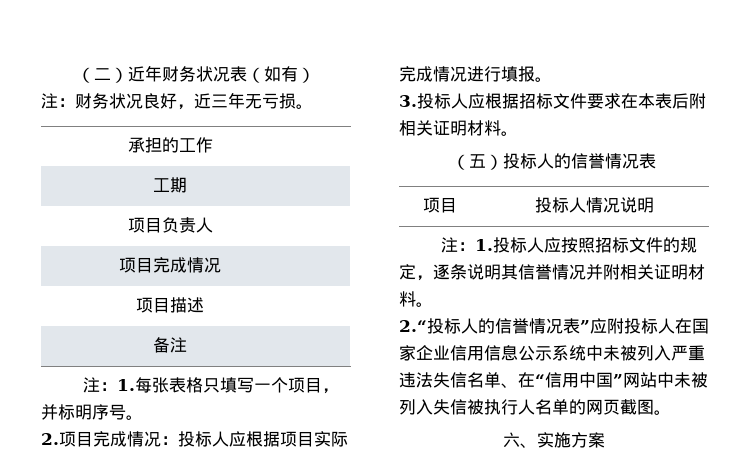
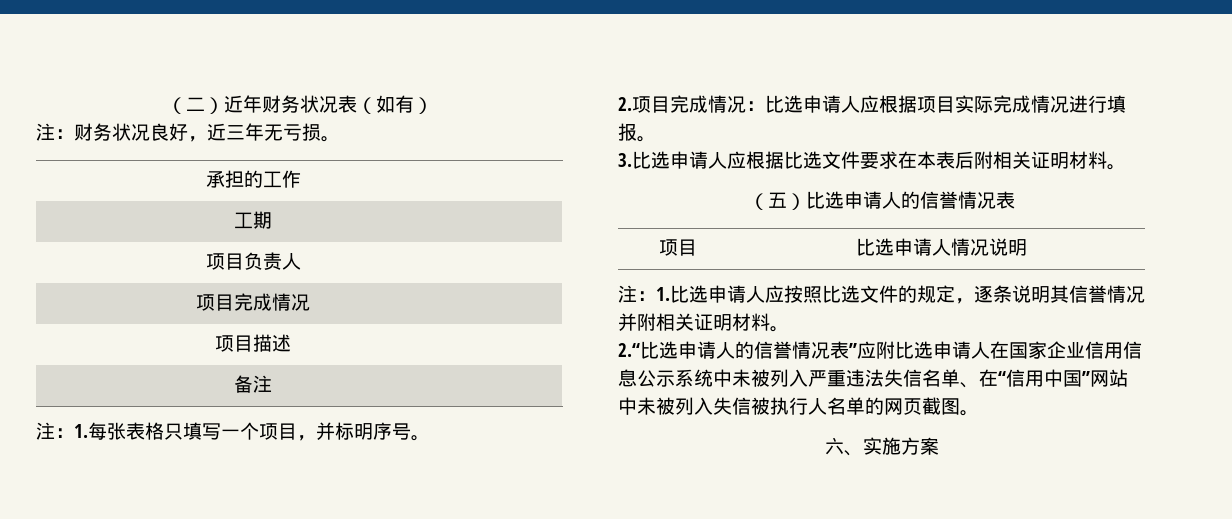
[178,431,212,447] 投标 -> [765,95,841,113] 比选申请
[417,93,553,109] 投标人应根据招标 -> [632,151,822,169] 比选申请人应根据比选
[503,153,537,169] 投标 -> [805,191,882,209] 比选申请
[535,197,569,213] 投标 -> [855,238,932,256] 比选申请
[493,237,528,253] 投标 -> [670,285,746,303] 比选申请
[595,237,630,253] 招标 -> [822,285,860,303] 比选
[427,318,461,334] 投标 -> [640,341,716,359] 比选申请
[624,318,658,334] 投标 -> [895,341,971,359] 比选申请

